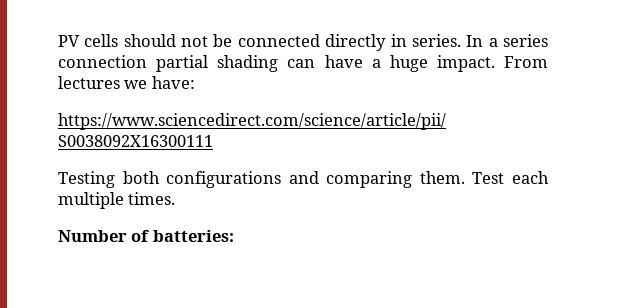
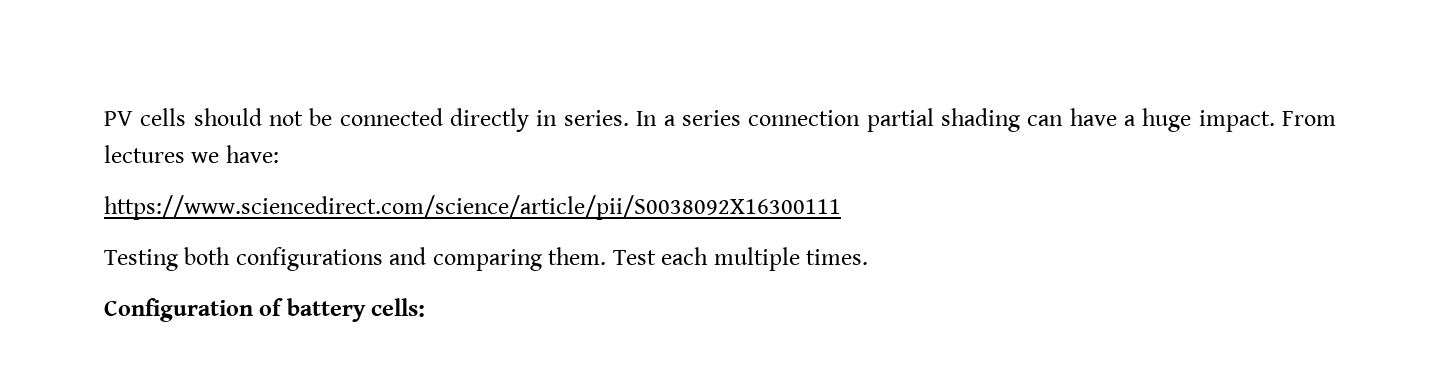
[58,230,234,242] Number of batteries: -> [104,298,426,322] Configuration of battery cells:

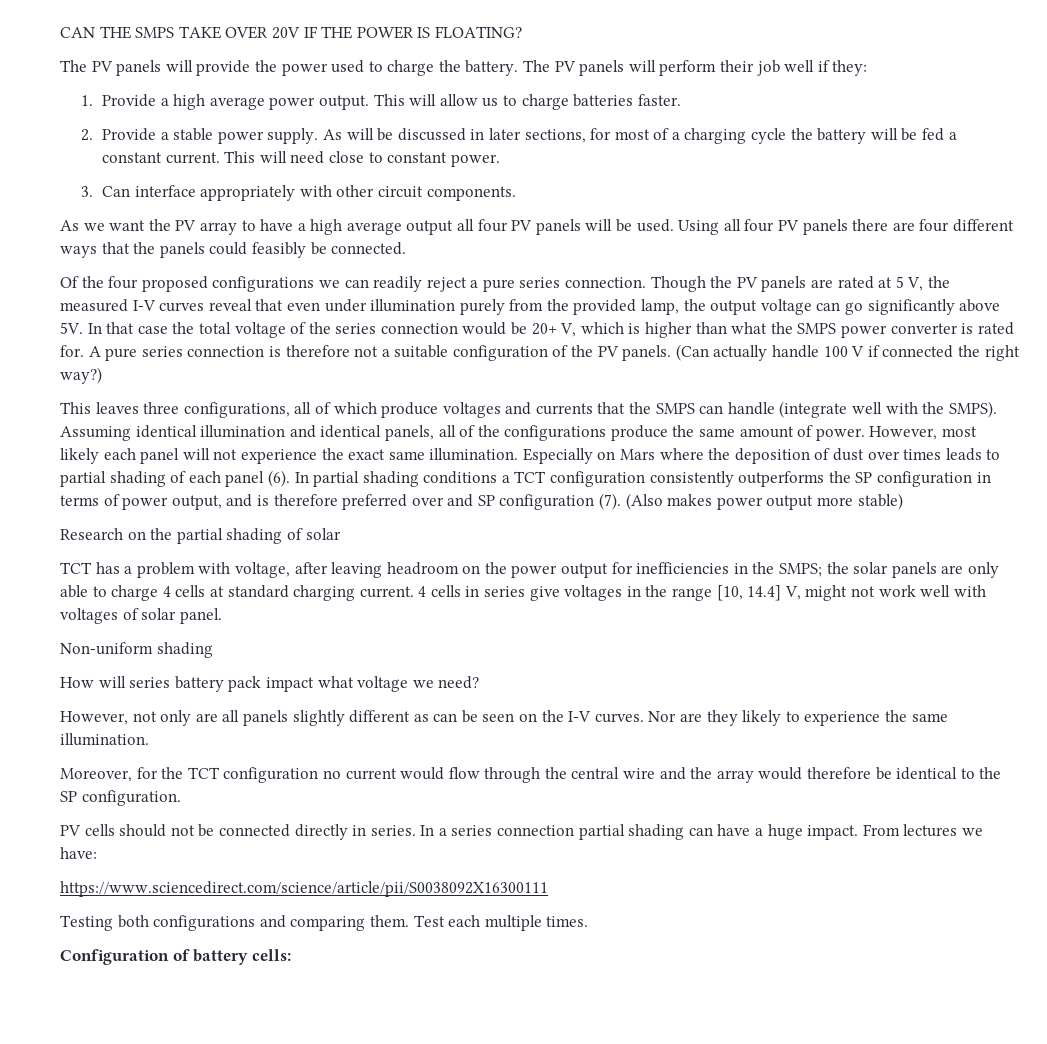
(104, 118) none -> [60,26,522,39] [60,60,868,76] [81,94,681,110] [81,128,957,144] [102,151,500,167] [81,185,516,201] [60,219,1014,235] [60,242,407,258] [60,276,950,292] [60,299,1001,315] [60,322,1014,338] [60,344,1020,361] [60,367,102,384] [60,401,997,418] [60,425,978,441] [60,448,1001,464] [60,470,991,487] [60,493,903,510] [60,528,341,544] [60,562,999,578] [60,585,986,601] [60,608,222,624] [60,642,213,658] [60,676,480,692] [60,710,948,726] [60,733,149,746] [60,767,1002,783] [60,790,181,806] CAN THE SMPS TAKE OVER 20V IF THE POWER IS FLOATING? // The PV panels will provide the power used to charge the battery. The PV panels will perform their job well if they: // 1. Provide a high average power output. This will allow us to charge batteries faster. // 2. Provide a stable power supply. As will be discussed in later sections, for most of a charging cycle the battery will be fed a constant current. This will need close to constant power. // 3. Can interface appropriately with other circuit components. // As we want the PV array to have a high average output all four PV panels will be used. Using all four PV panels there are four different ways that the panels could feasibly be connected. // Of the four proposed configurations we can readily reject a pure series connection. Though the PV panels are rated at 5 V, the measured I-V curves reveal that even under illumination purely from the provided lamp, the output voltage can go significantly above 5V. In that case the total voltage of the series connection would be 20+ V, which is higher than what the SMPS power converter is rated for. A pure series connection is therefore not a suitable configuration of the PV panels. (Can actually handle 100 V if connected the right way?) // This leaves three configurations, all of which produce voltages and currents that the SMPS can handle (integrate well with the SMPS). Assuming identical illumination and identical panels, all of the configurations produce the same amount of power. However, most likely each panel will not experience the exact same illumination. Especially on Mars where the deposition of dust over times leads to partial shading of each panel (6). In partial shading conditions a TCT configuration consistently outperforms the SP configuration in terms of power output, and is therefore preferred over and SP configuration (7). (Also makes power output more stable) // Research on the partial shading of solar // TCT has a problem with voltage, after leaving headroom on the power output for inefficiencies in the SMPS; the solar panels are only able to charge 4 cells at standard charging current. 4 cells in series give voltages in the range [10, 14.4] V, might not work well with voltages of solar panel. // Non-uniform shading // How will series battery pack impact what voltage we need? // However, not only are all panels slightly different as can be seen on the I-V curves. Nor are they likely to experience the same illumination. // Moreover, for the TCT configuration no current would flow through the central wire and the array would therefore be identical to the SP configuration. //

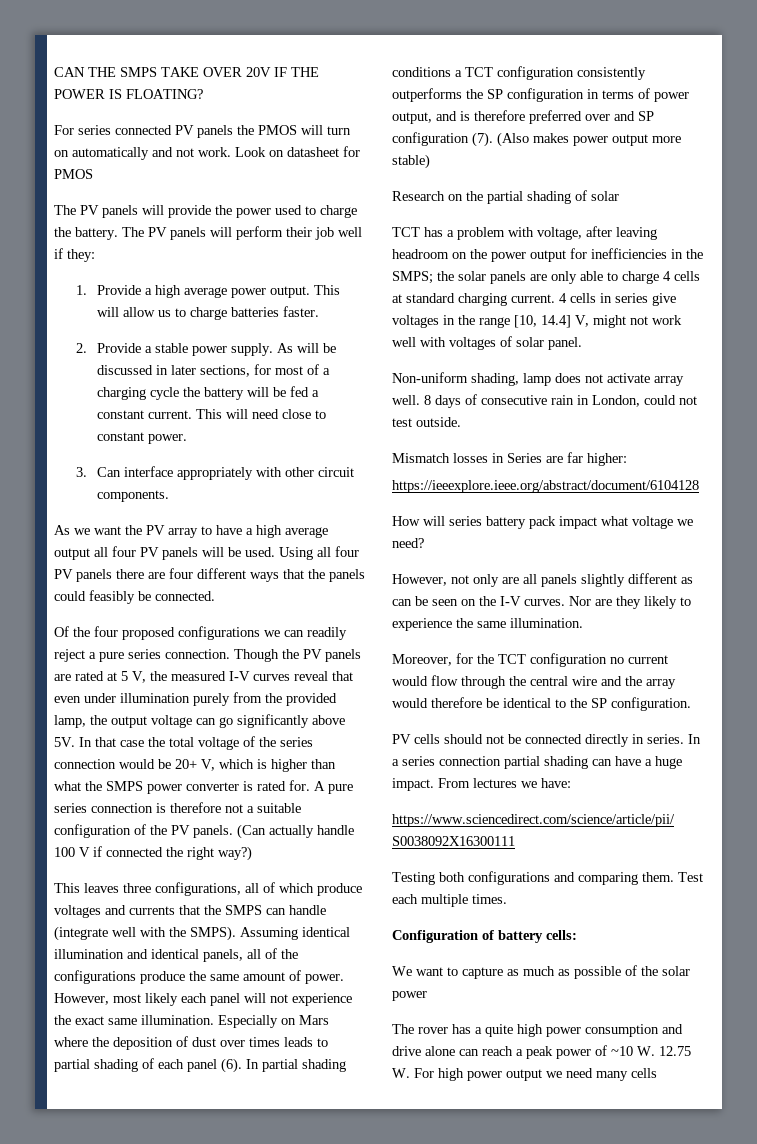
(522, 32) none -> [54,125,351,138] [54,146,360,160] [54,169,93,179] // For series connected PV panels the PMOS will turn on automatically and not work. Look on datasheet for PMOS
[156,642,213,658] shading -> [471,373,684,386] [392,394,697,408] [392,417,461,427] [392,452,627,466] [392,480,699,493] shading, lamp does not activate array well. 8 days of consecutive rain in London, could not test outside. // Mismatch losses in Series are far higher: // https://ieeexplore.ieee.org/abstract/document/6104128
(291, 955) none -> [392,965,690,979] [392,991,427,1001] [392,1024,683,1037] [392,1045,691,1059] [392,1068,657,1081] // We want to capture as much as possible of the solar power // The rover has a quite high power consumption and drive alone can reach a peak power of ~10 W. 12.75 W. For high power output we need many cells

